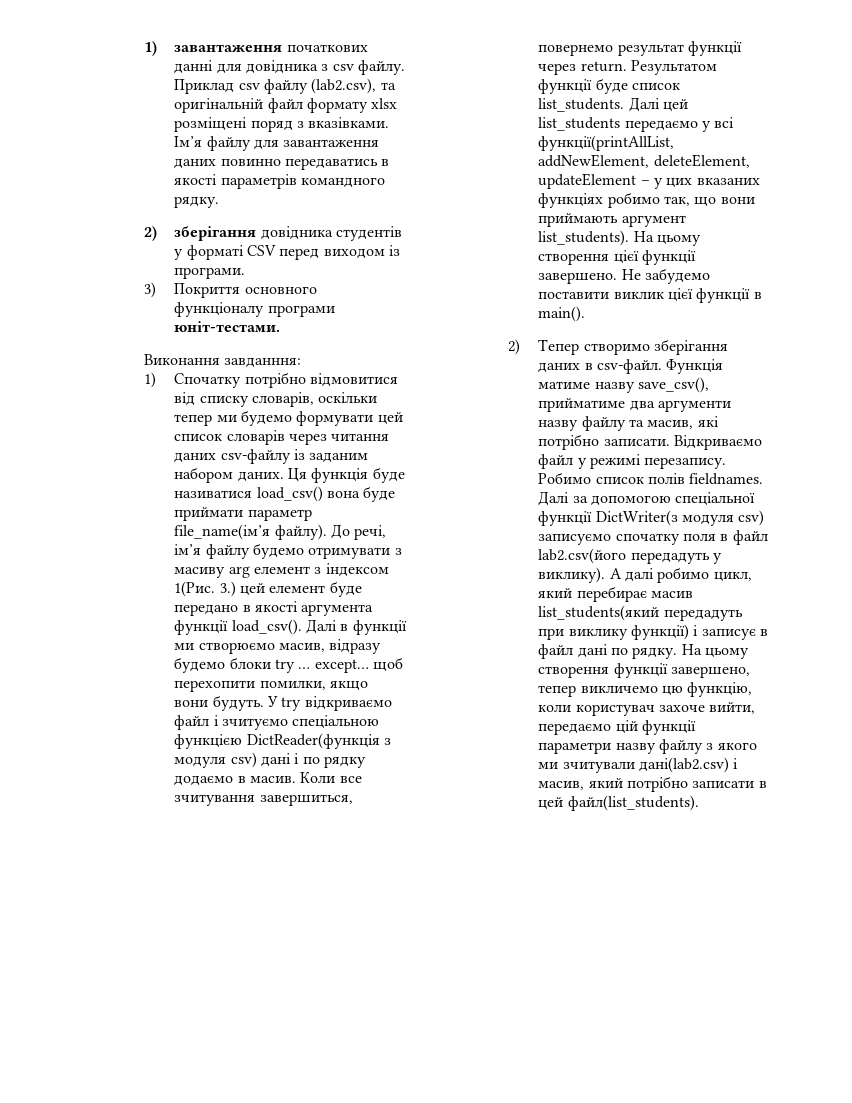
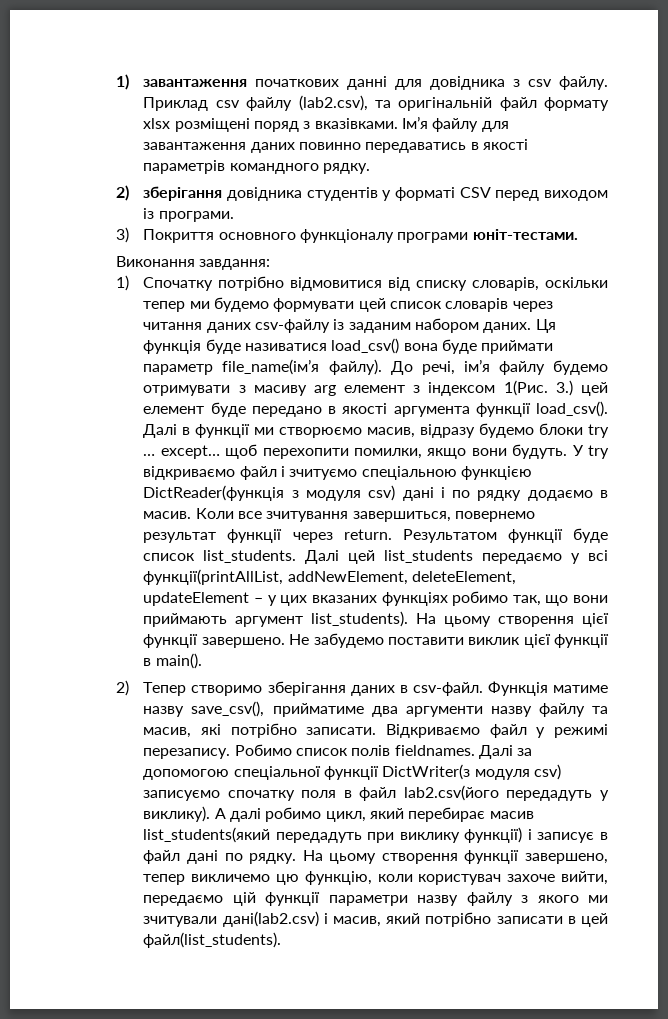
[223,357,301,368] завданння: -> [198,259,270,270] завдання:

